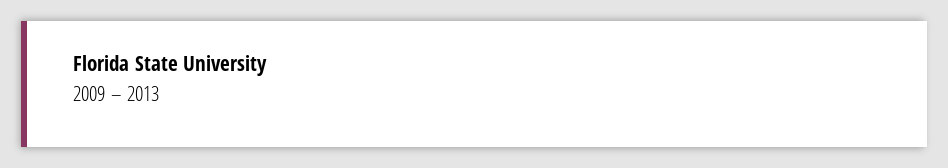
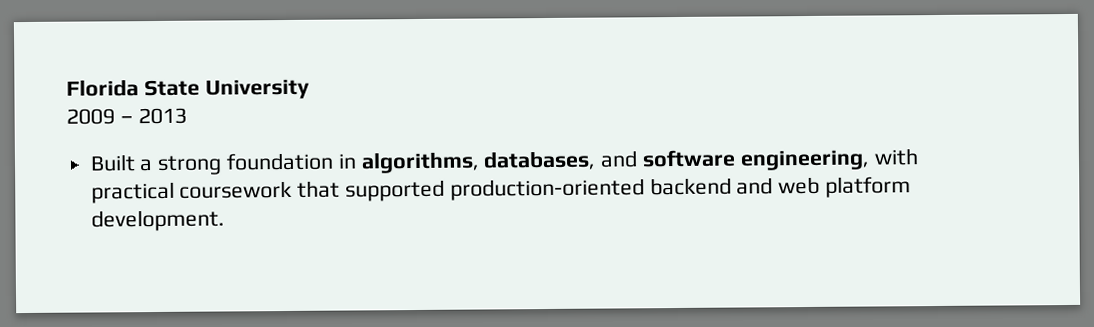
(160, 93) none -> [89,148,919,175] [90,176,912,204] [90,209,225,232] // Built a strong foundation in algorithms, databases, and software engineering, with practical coursework that supported production-oriented backend and web platform development.

